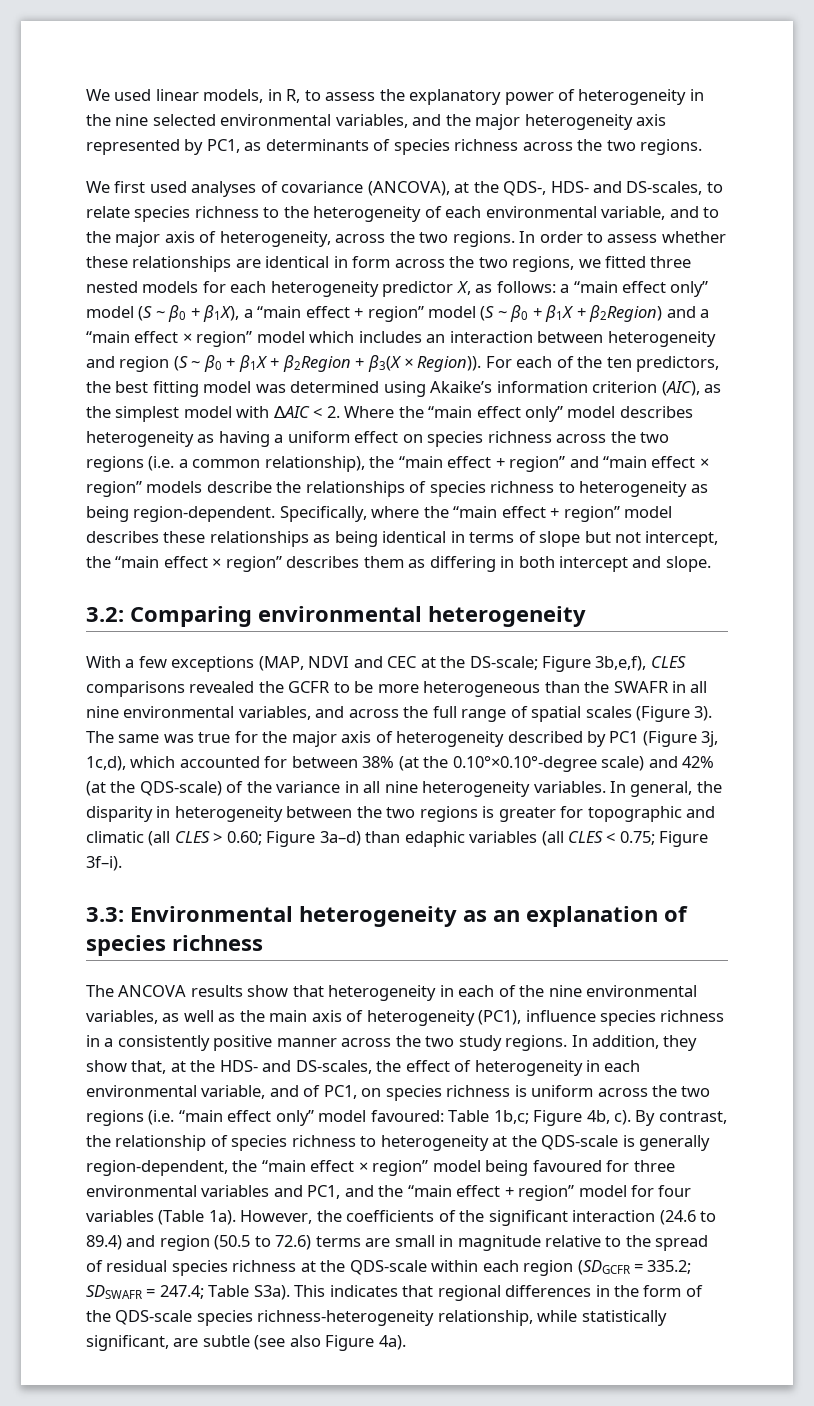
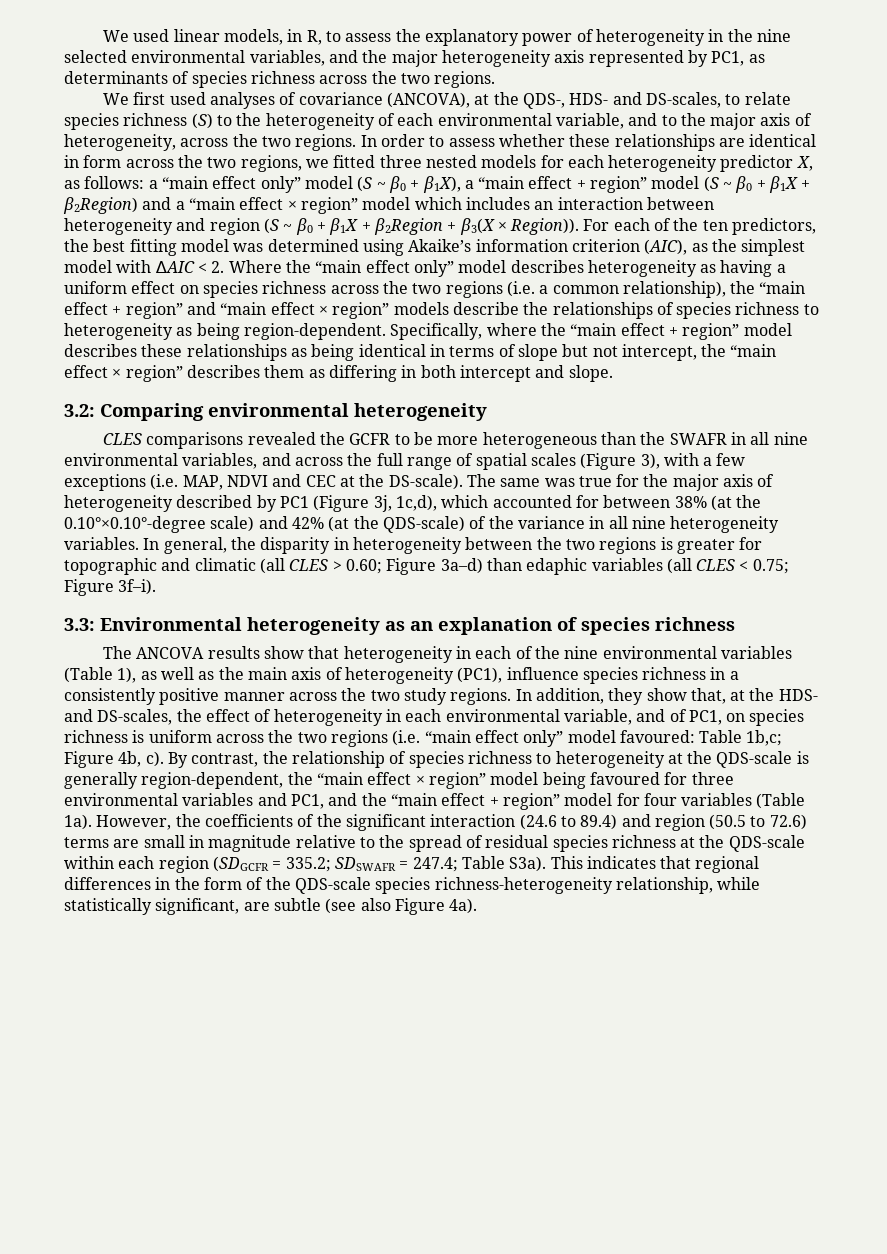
(259, 212) none -> [191,113,213,129] (S)
[86,656,647,672] With a few exceptions (MAP, NDVI and CEC at the DS-scale; Figure 3b,e,f), -> (487, 412) none
[694,706,713,721] 3). -> [640,453,746,469] [64,474,463,491] 3), with a few exceptions (i.e. MAP, NDVI and CEC at the DS-scale).
[86,1010,158,1024] variables, -> [720,646,792,659] [64,667,137,683] variables (Table 1),

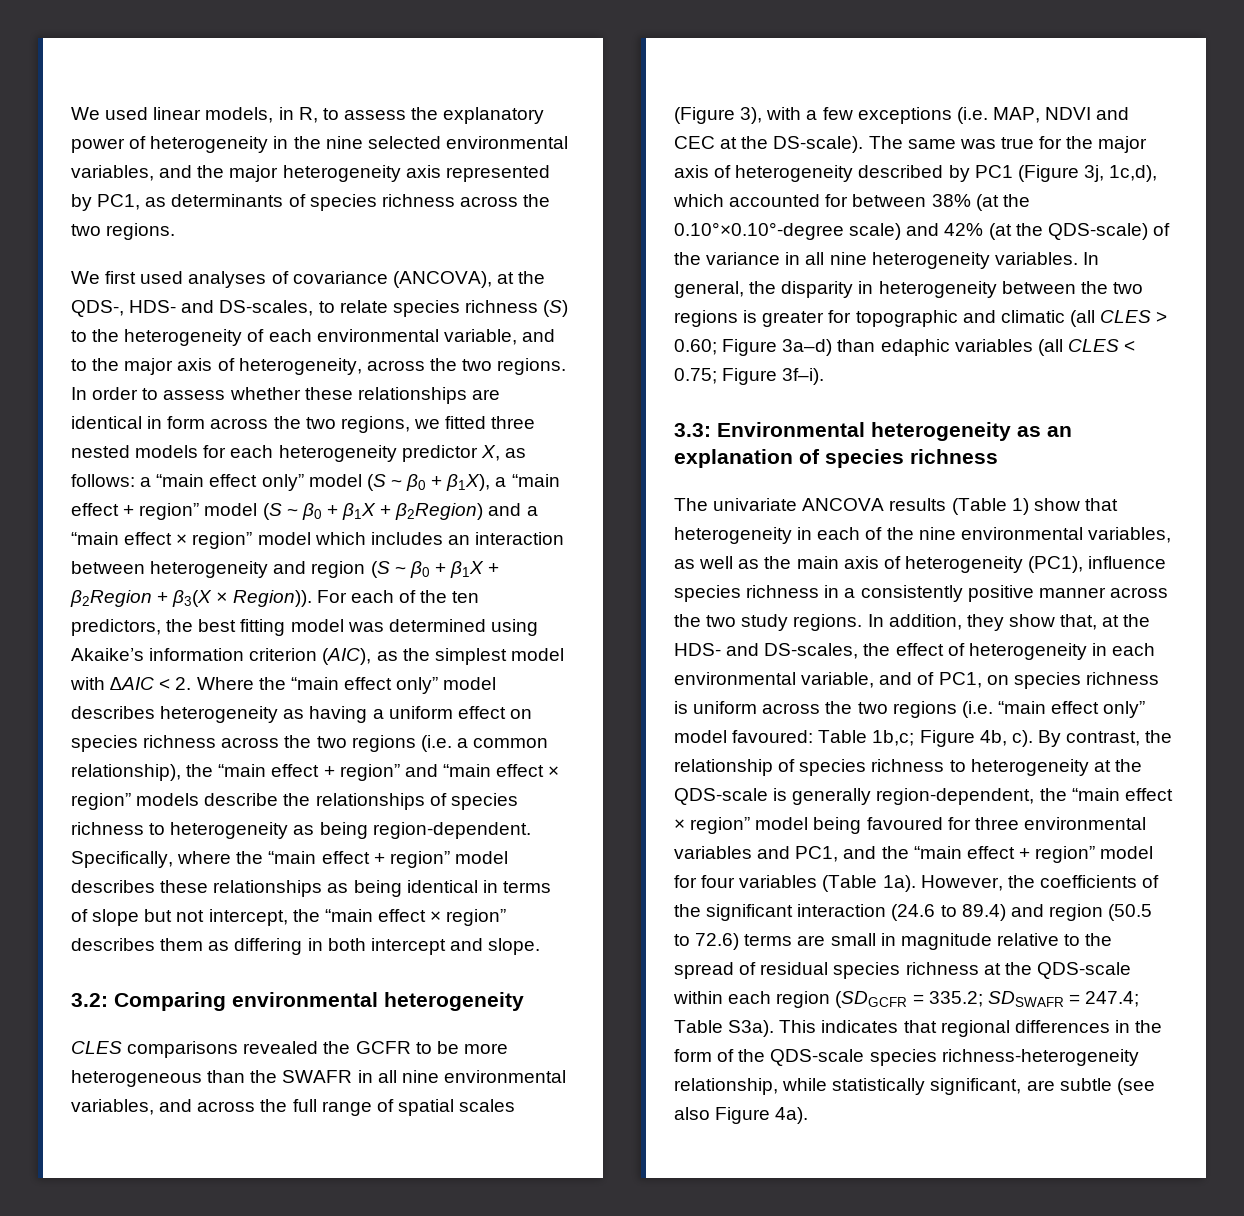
(133, 652) none -> [713,498,798,511] univariate
(260, 652) none -> [951,498,1029,515] (Table 1)
[720,646,792,659] [64,667,137,683] variables (Table 1), -> [1087,527,1171,543] variables,

